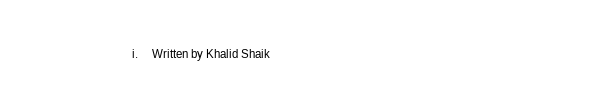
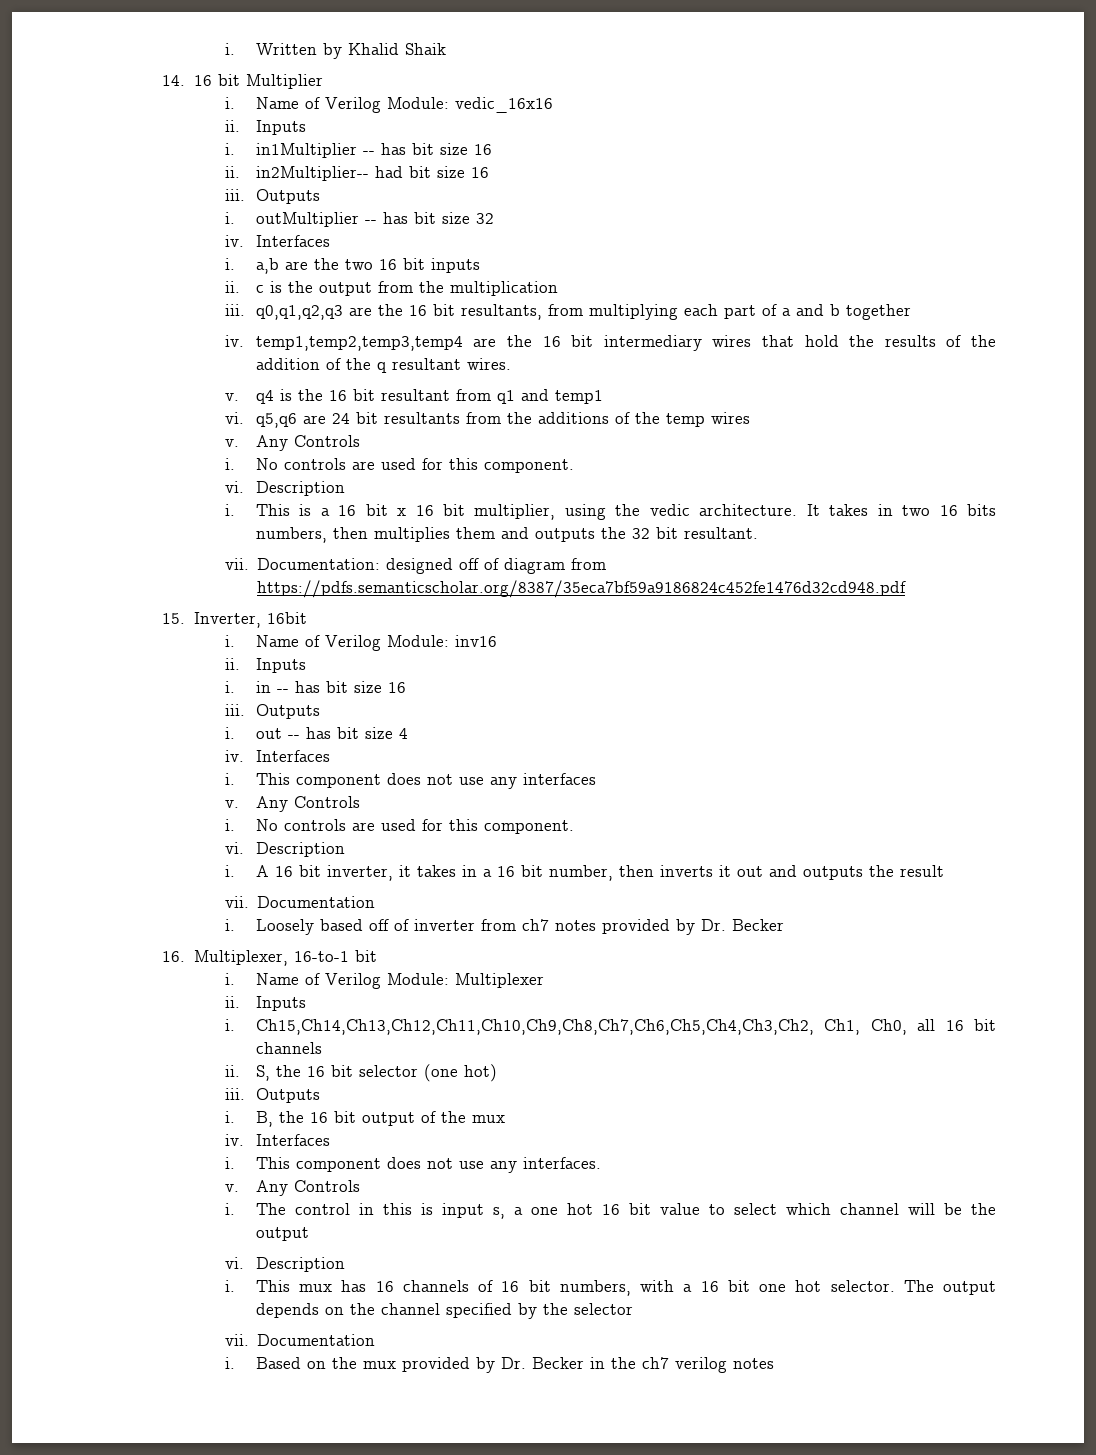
(270, 53) none -> [162,74,323,89] [224,97,553,113] [224,120,306,135] [224,143,492,158] [224,166,489,181] [224,189,320,204] [224,212,494,227] [224,235,330,247] [224,258,480,274] [224,281,558,296] [224,304,911,320] [224,335,997,351] [255,358,511,373] [224,389,603,404] [224,412,750,428] [224,435,360,451] [224,458,574,473] [224,481,345,496] [224,504,997,520] [255,527,758,543] [224,558,606,574] [256,580,906,598] [162,612,307,628] [224,635,497,651] [224,658,306,673] [224,681,406,693] [224,704,320,719] [224,727,408,739] [224,750,330,762] [224,773,596,789] [224,796,360,812] [224,819,574,834] [224,842,345,857] [224,865,944,881] [224,896,375,908] [224,919,784,935] [162,950,377,966] [224,973,544,989] [224,996,306,1011] [224,1019,997,1035] [255,1042,322,1054] [224,1064,497,1082] [224,1088,320,1103] [224,1111,505,1127] [224,1134,330,1146] [224,1157,601,1173] [224,1180,360,1196] [224,1203,997,1219] [255,1227,309,1241] [224,1257,345,1272] [224,1280,996,1296] [255,1303,633,1319] [224,1334,375,1346] [224,1357,774,1373] // 14. 16 bit Multiplier // i. Name of Verilog Module: vedic_16x16 // ii. Inputs // i. in1Multiplier -- has bit size 16 // ii. in2Multiplier-- had bit size 16 // iii. Outputs // i. outMultiplier -- has bit size 32 // iv. Interfaces // i. a,b are the two 16 bit inputs // ii. c is the output from the multiplication // iii. q0,q1,q2,q3 are the 16 bit resultants, from multiplying each part of a and b together // iv. temp1,temp2,temp3,temp4 are the 16 bit intermediary wires that hold the results of the addition of the q resultant wires. // v. q4 is the 16 bit resultant from q1 and temp1 // vi. q5,q6 are 24 bit resultants from the additions of the temp wires // v. Any Controls // i. No controls are used for this component. // vi. Description // i. This is a 16 bit x 16 bit multiplier, using the vedic architecture. It takes in two 16 bits numbers, then multiplies them and outputs the 32 bit resultant. // vii. Documentation: designed off of diagram from https://pdfs.semanticscholar.org/8387/35eca7bf59a9186824c452fe1476d32cd948.pdf // 15. Inverter, 16bit // i. Name of Verilog Module: inv16 // ii. Inputs // i. in -- has bit size 16 // iii. Outputs // i. out -- has bit size 4 // iv. Interfaces // i. This component does not use any interfaces // v. Any Controls // i. No controls are used for this component. // vi. Description // i. A 16 bit inverter, it takes in a 16 bit number, then inverts it out and outputs the result // vii. Documentation // i. Loosely based off of inverter from ch7 notes provided by Dr. Becker // 16. Multiplexer, 16-to-1 bit // i. Name of Verilog Module: Multiplexer // ii. Inputs // i. Ch15,Ch14,Ch13,Ch12,Ch11,Ch10,Ch9,Ch8,Ch7,Ch6,Ch5,Ch4,Ch3,Ch2, Ch1, Ch0, all 16 bit channels // ii. S, the 16 bit selector (one hot) // iii. Outputs // i. B, the 16 bit output of the mux // iv. Interfaces // i. This component does not use any interfaces. // v. Any Controls // i. The control in this is input s, a one hot 16 bit value to select which channel will be the output // vi. Description // i. This mux has 16 channels of 16 bit numbers, with a 16 bit one hot selector. The output depends on the channel specified by the selector // vii. Documentation // i. Based on the mux provided by Dr. Becker in the ch7 verilog notes

